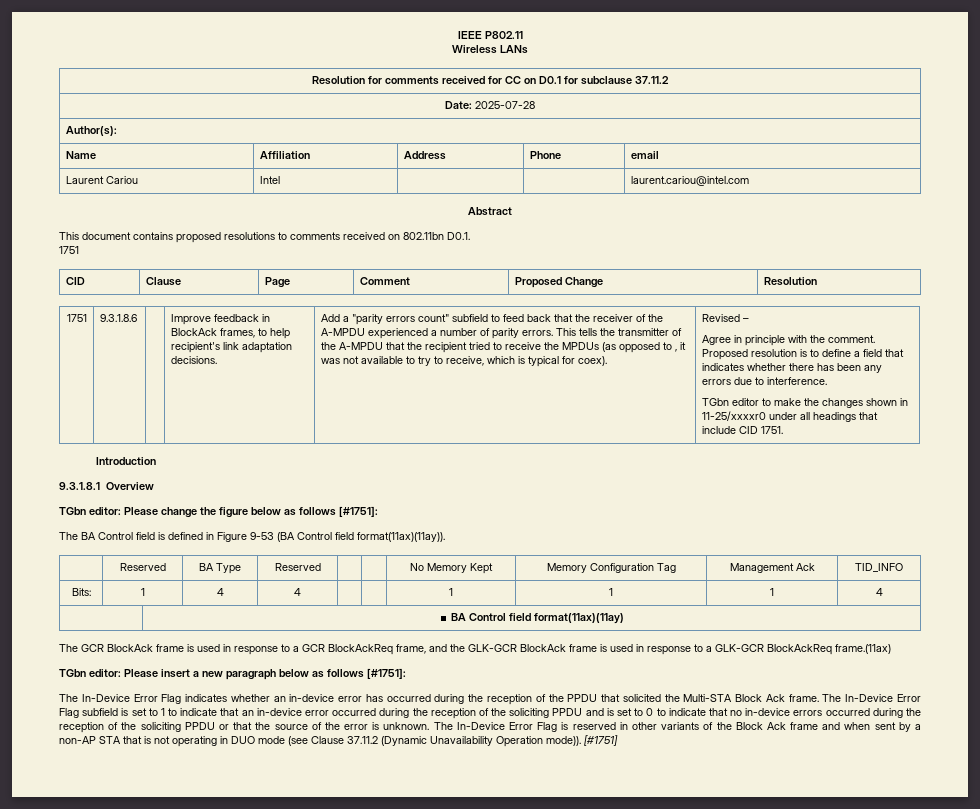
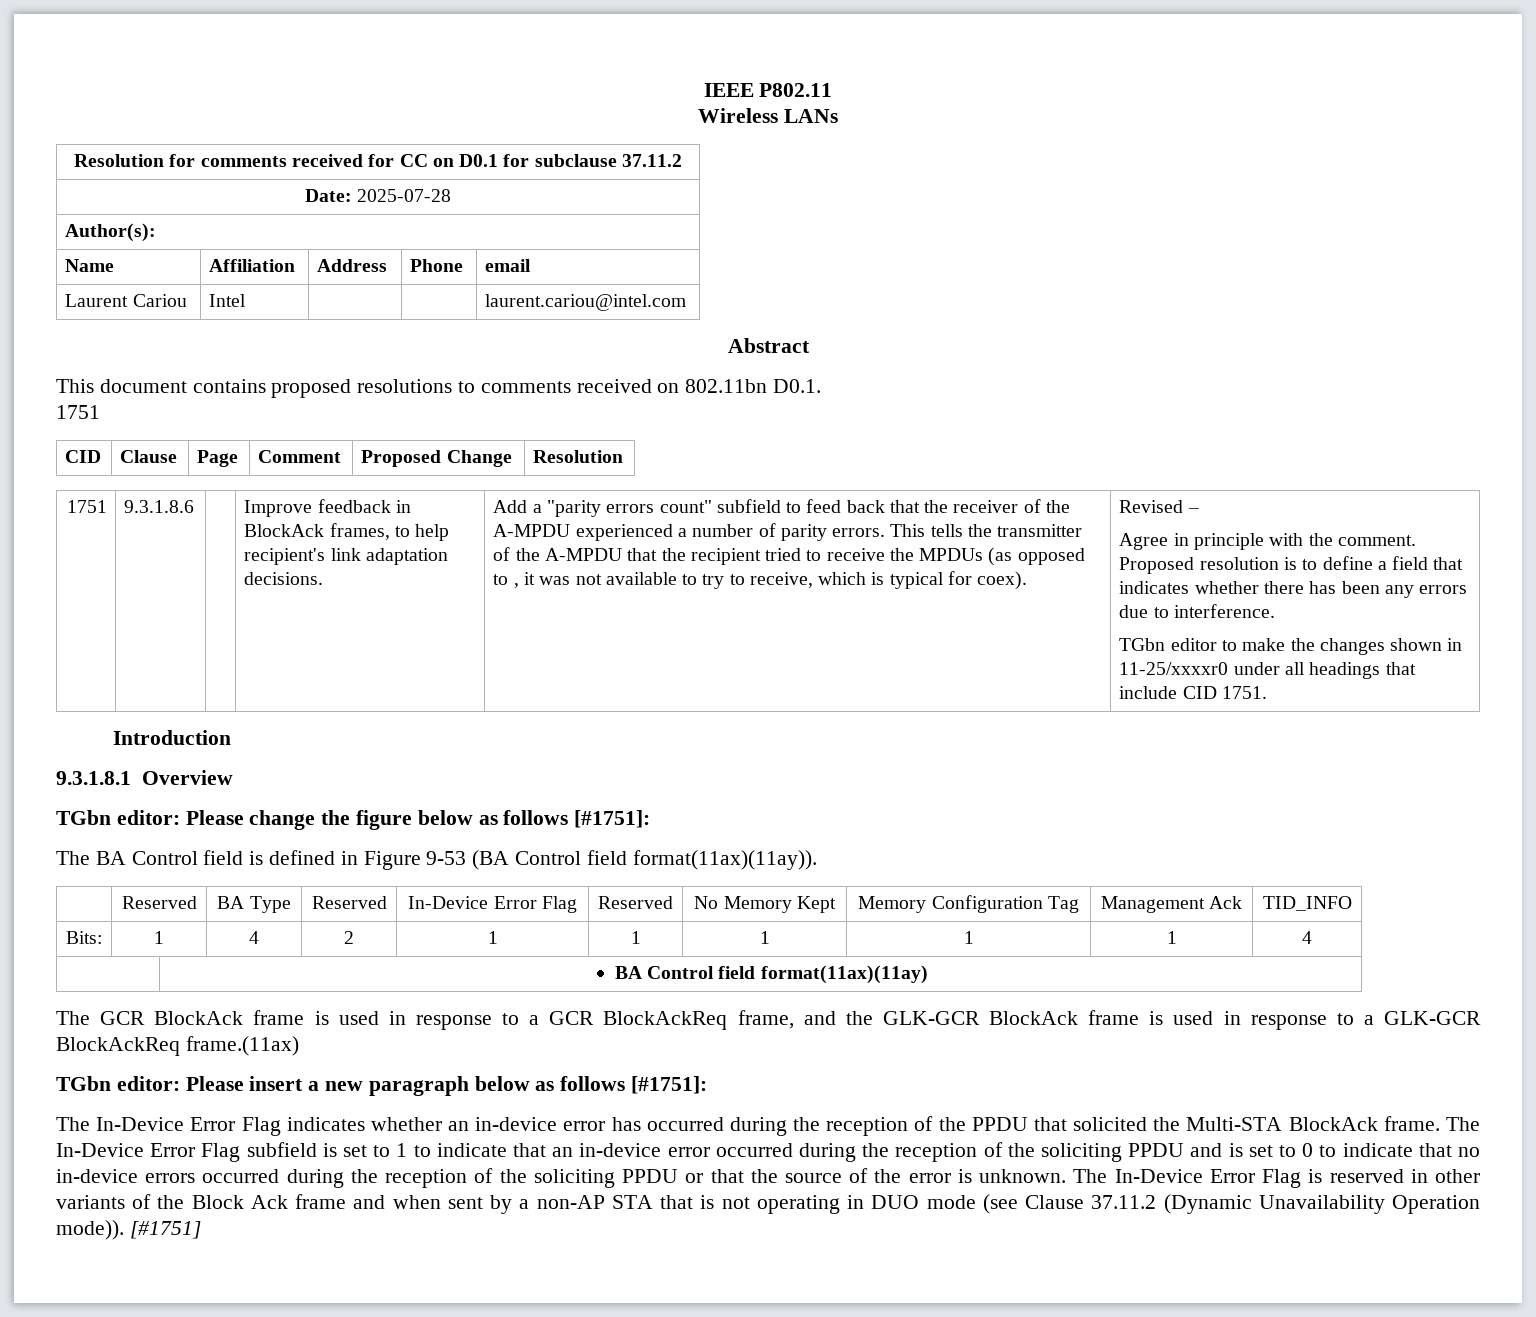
(321, 567) | -> [408,896,577,913] [598,896,673,909] In-Device Error Flag | Reserved
[294,588,301,596] 4 | | -> [344,931,354,944] [487,931,498,944] [630,931,641,944] 2 | 1 | 1
[735,694,785,702] Block Ack -> [1288,1117,1378,1131] BlockAck

